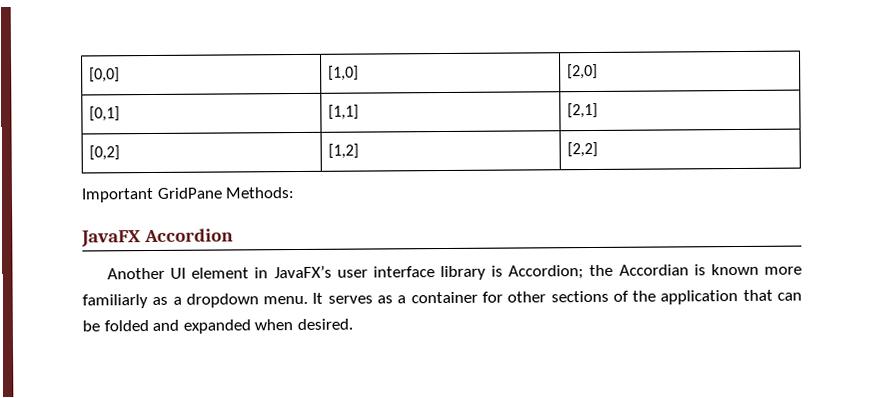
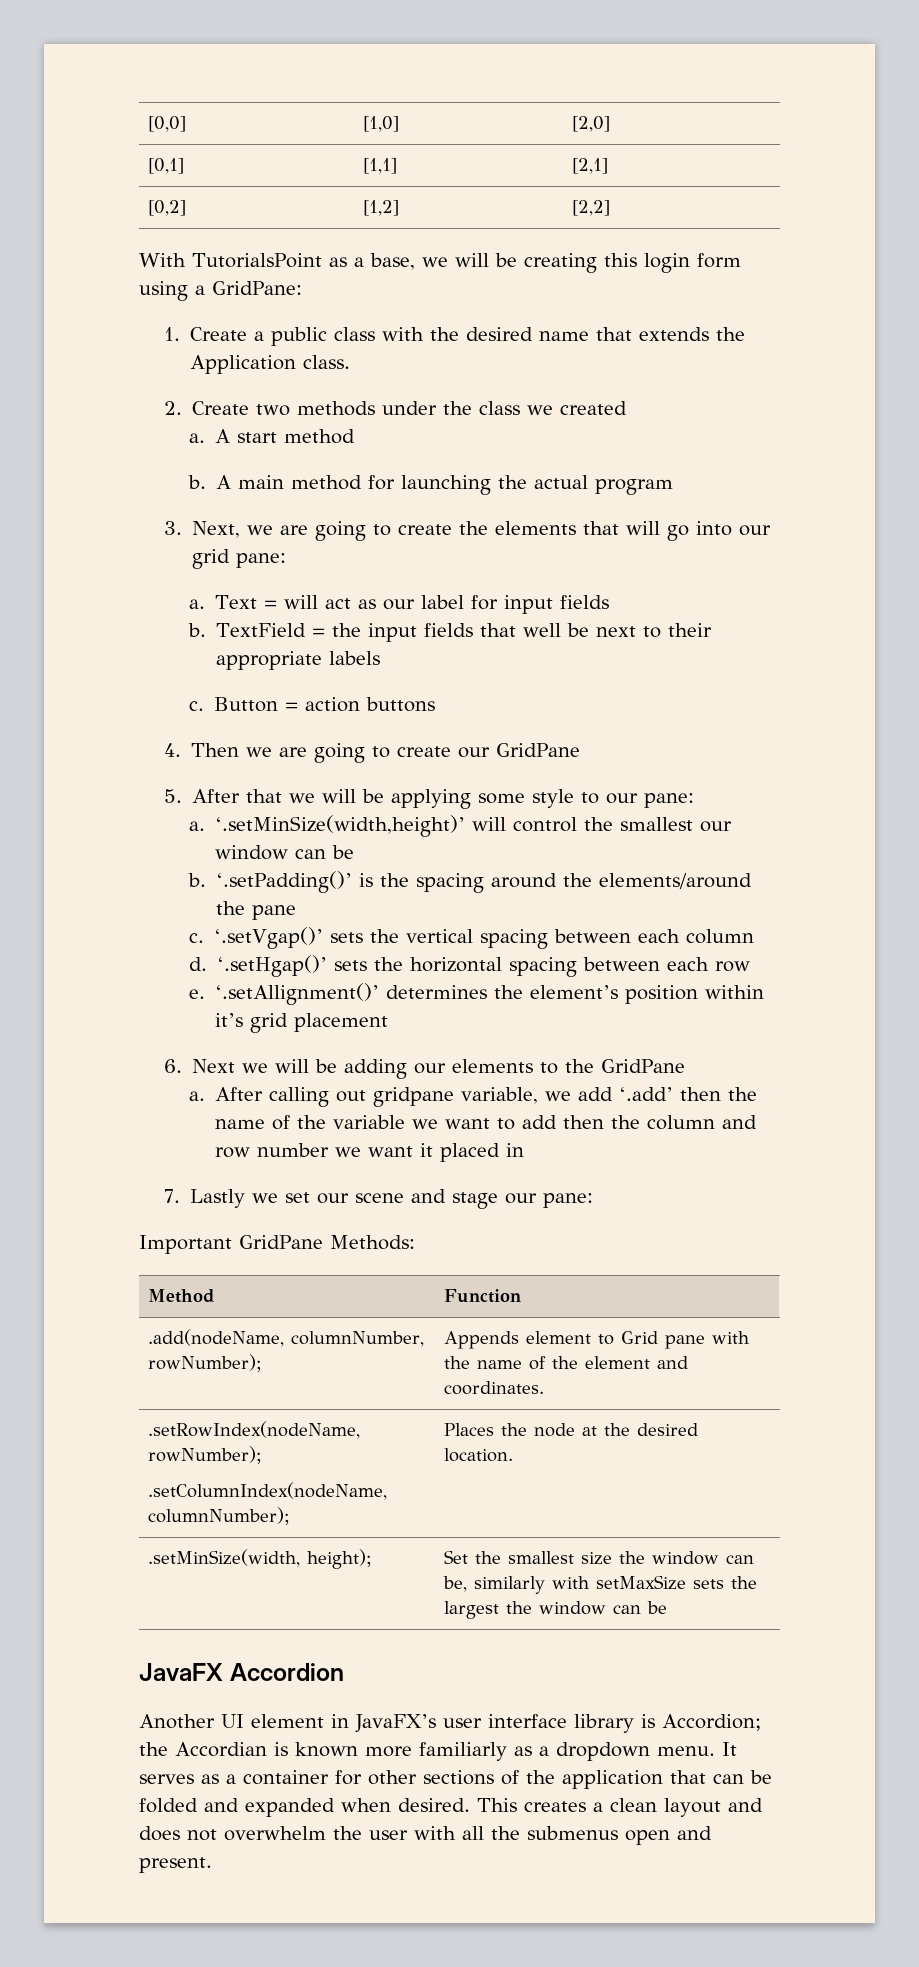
[81,187,295,203] Important GridPane Methods: -> [139,253,741,273] [139,281,302,301] [163,327,745,346] [189,355,350,374] [163,401,627,416] [188,429,355,444] [187,475,673,495] [163,521,771,541] [191,549,286,569] [188,595,609,614] [187,623,712,642] [215,651,380,670] [188,697,435,712] [163,743,580,763] [163,789,694,809] [188,815,732,837] [214,845,354,860] [187,871,752,893] [215,901,296,920] [188,927,754,949] [188,955,750,977] [188,983,764,1005] [214,1013,388,1033] [163,1059,685,1079] [188,1087,757,1107] [214,1115,757,1130] [214,1143,524,1162] [163,1189,593,1209] [139,1235,415,1254] [148,1289,216,1303] [444,1289,522,1303] [148,1329,425,1347] [148,1354,263,1372] [444,1331,750,1349] [444,1356,689,1370] [444,1381,545,1395] [148,1421,361,1439] [148,1446,263,1464] [148,1482,388,1500] [148,1507,291,1525] [444,1423,699,1437] [444,1448,514,1462] [148,1549,373,1569] [444,1550,755,1565] [443,1575,758,1594] [444,1601,668,1619] With TutorialsPoint as a base, we will be creating this login form using a GridPane: // 1. Create a public class with the desired name that extends the Application class. // 2. Create two methods under the class we created // a. A start method // b. A main method for launching the actual program // 3. Next, we are going to create the elements that will go into our grid pane: // a. Text = will act as our label for input fields // b. TextField = the input fields that well be next to their appropriate labels // c. Button = action buttons // 4. Then we are going to create our GridPane // 5. After that we will be applying some style to our pane: // a. ‘.setMinSize(width,height)’ will control the smallest our window can be // b. ‘.setPadding()’ is the spacing around the elements/around the pane // c. ‘.setVgap()’ sets the vertical spacing between each column // d. ‘.setHgap()’ sets the horizontal spacing between each row // e. ‘.setAllignment()’ determines the element’s position within it’s grid placement // 6. Next we will be adding our elements to the GridPane // a. After calling out gridpane variable, we add ‘.add’ then the name of the variable we want to add then the column and row number we want it placed in // 7. Lastly we set our scene and stage our pane: // Important GridPane Methods: // Method | Function // .add(nodeName, columnNumber, rowNumber); | Appends element to Grid pane with the name of the element and coordinates. // .setRowIndex(nodeName, rowNumber); // .setColumnIndex(nodeName, columnNumber); | Places the node at the desired location. // .setMinSize(width, height); | Set the smallest size the window can be, similarly with setMaxSize sets the largest the window can be
(353, 324) none -> [477,1798,763,1817] [139,1826,712,1845] [139,1857,212,1873] This creates a clean layout and does not overwhelm the user with all the submenus open and present.

